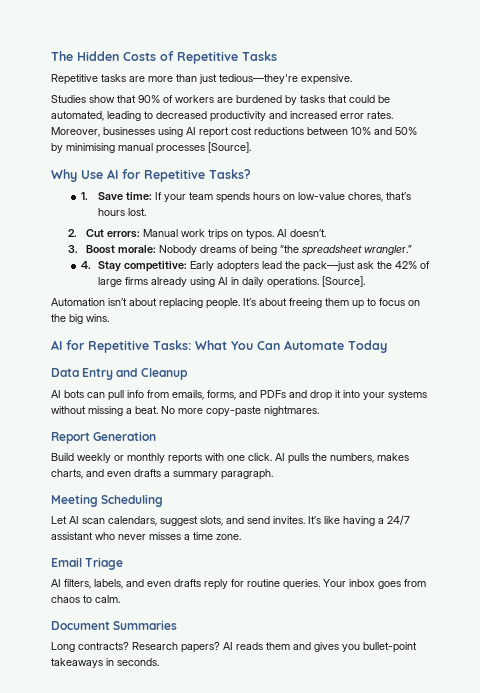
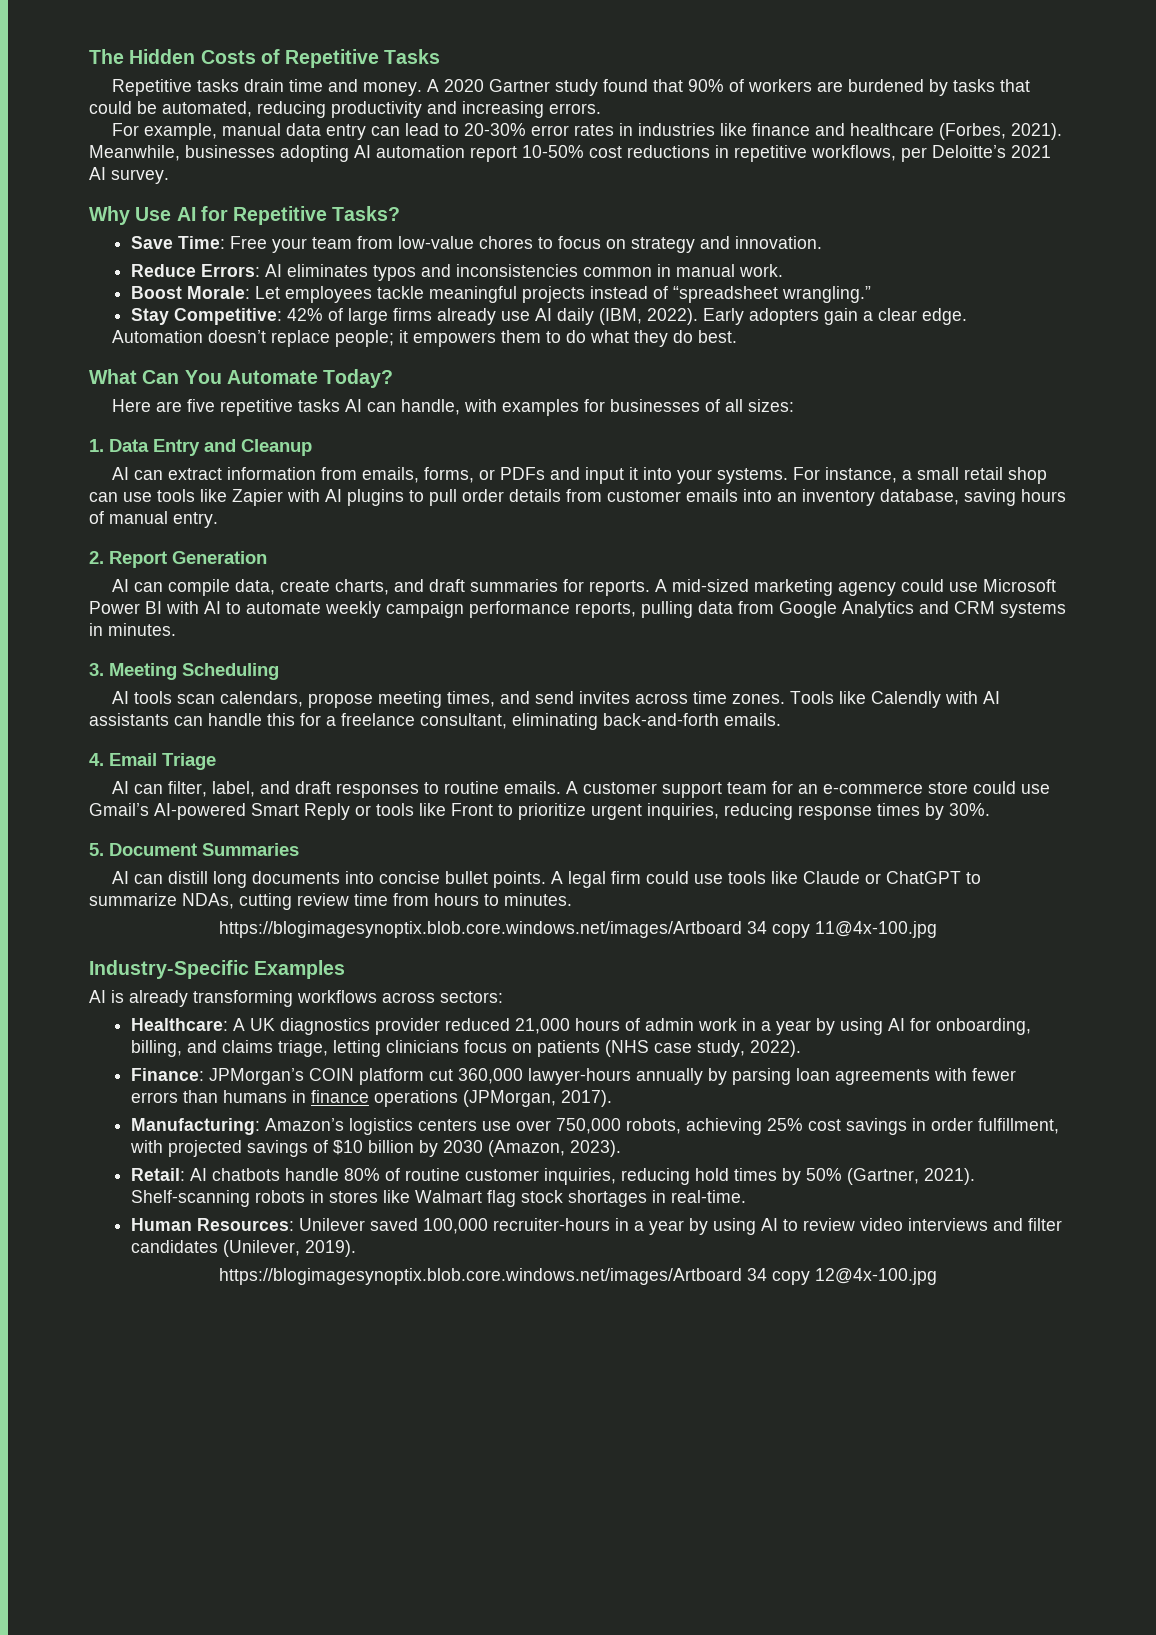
[129,74,352,85] [51,95,115,103] are more than just tedious—they're expensive. // Studies show -> [243,79,648,96] drain time and money. A 2020 Gartner study found
[107,111,393,122] [51,127,417,138] [51,142,251,154] leading to decreased productivity and increased error rates. Moreover, businesses using AI report cost reductions between 10% and 50% by minimising manual processes [Source]. -> [257,101,601,118] [111,123,1062,140] [89,145,1051,162] [89,167,169,184] reducing productivity and increasing errors. // For example, manual data entry can lead to 20-30% error rates in industries like finance and healthcare (Forbes, 2021). Meanwhile, businesses adopting AI automation report 10-50% cost reductions in repetitive workflows, per Deloitte’s 2021 AI survey.
[80,192,411,203] [97,208,146,216] [68,229,326,240] [68,245,412,256] [80,261,392,272] 1. Save time: If your team spends hours on low-value chores, that’s hours lost. // 2. Cut errors: Manual work trips on typos. AI doesn’t. // 3. Boost morale: Nobody dreams of being “the spreadsheet wrangler.” // 4. Stay competitive: Early adopters lead the pack—just ask the -> [130,236,822,253] [130,264,783,281] [130,286,871,303] [130,308,282,325] Save Time: Free your team from low-value chores to focus on strategy and innovation. // Reduce Errors: AI eliminates typos and inconsistencies common in manual work. // Boost Morale: Let employees tackle meaningful projects instead of “spreadsheet wrangling.” // Stay Competitive:
[189,276,365,288] [51,298,420,309] [51,314,109,324] [51,340,387,353] using AI in daily operations. [Source]. // Automation isn’t about replacing people. It’s about freeing them up to focus on the big wins. // AI for Repetitive Tasks: What You Can Automate Today // -> [500,308,967,325] [111,330,737,347] [89,369,394,388] [111,399,794,416] [89,439,104,452] use AI daily (IBM, 2022). Early adopters gain a clear edge. // Automation doesn’t replace people; it empowers them to do what they do best. // What Can You Automate Today? // Here are five repetitive tasks AI can handle, with examples for businesses of all sizes: // 1.
[64,390,144,401] bots can pull info -> [133,467,316,480] can extract information
[239,390,257,398] and -> [478,469,495,480] or
[310,390,332,401] drop -> [584,467,624,484] input
[388,390,427,400] [51,406,319,417] [51,431,157,444] [51,453,409,464] [51,469,273,480] [51,494,164,507] [51,515,410,526] [51,532,241,540] [51,557,124,570] [51,579,426,590] [51,595,120,603] [51,620,178,630] [51,642,417,653] [51,658,159,668] systems without missing a beat. No more copy-paste nightmares. // Report Generation // Build weekly or monthly reports with one click. AI pulls the numbers, makes charts, and even drafts a summary paragraph. // Meeting Scheduling // Let AI scan calendars, suggest slots, and send invites. It’s like having a 24/7 assistant who never misses a time zone. // Email Triage // AI filters, labels, and even drafts reply for routine queries. Your inbox goes from chaos to calm. // Document Summaries // Long contracts? Research papers? AI reads them and gives you bullet-point takeaways in seconds. -> [716,467,1047,484] [89,489,1066,506] [89,511,218,528] [89,551,267,568] [111,579,1056,596] [89,601,1066,618] [89,623,176,636] [89,663,279,680] [111,691,1000,708] [89,713,781,730] [89,753,216,770] [111,781,1050,798] [89,803,990,820] [89,843,299,856] [111,871,981,888] [89,893,572,910] [219,921,937,938] [89,960,346,979] [89,990,503,1007] [130,1018,1031,1035] [130,1040,801,1057] [130,1068,1016,1085] [130,1090,612,1107] [130,1118,1059,1135] [129,1140,621,1157] [130,1168,975,1185] [130,1190,746,1207] [130,1218,1062,1235] [130,1240,356,1257] [219,1268,937,1285] systems. For instance, a small retail shop can use tools like Zapier with AI plugins to pull order details from customer emails into an inventory database, saving hours of manual entry. // 2. Report Generation // AI can compile data, create charts, and draft summaries for reports. A mid-sized marketing agency could use Microsoft Power BI with AI to automate weekly campaign performance reports, pulling data from Google Analytics and CRM systems in minutes. // 3. Meeting Scheduling // AI tools scan calendars, propose meeting times, and send invites across time zones. Tools like Calendly with AI assistants can handle this for a freelance consultant, eliminating back-and-forth emails. // 4. Email Triage // AI can filter, label, and draft responses to routine emails. A customer support team for an e-commerce store could use Gmail’s AI-powered Smart Reply or tools like Front to prioritize urgent inquiries, reducing response times by 30%. // 5. Document Summaries // AI can distill long documents into concise bullet points. A legal firm could use tools like Claude or ChatGPT to summarize NDAs, cutting review time from hours to minutes. // https://blogimagesynoptix.blob.core.windows.net/images/Artboard 34 copy 11@4x-100.jpg // Industry-Specific Examples // AI is already transforming workflows across sectors: // Healthcare: A UK diagnostics provider reduced 21,000 hours of admin work in a year by using AI for onboarding, billing, and claims triage, letting clinicians focus on patients (NHS case study, 2022). // Finance: JPMorgan’s COIN platform cut 360,000 lawyer-hours annually by parsing loan agreements with fewer errors than humans in finance operations (JPMorgan, 2017). // Manufacturing: Amazon’s logistics centers use over 750,000 robots, achieving 25% cost savings in order fulfillment, with projected savings of $10 billion by 2030 (Amazon, 2023). // Retail: AI chatbots handle 80% of routine customer inquiries, reducing hold times by 50% (Gartner, 2021). Shelf-scanning robots in stores like Walmart flag stock shortages in real-time. // Human Resources: Unilever saved 100,000 recruiter-hours in a year by using AI to review video interviews and filter candidates (Unilever, 2019). // https://blogimagesynoptix.blob.core.windows.net/images/Artboard 34 copy 12@4x-100.jpg

